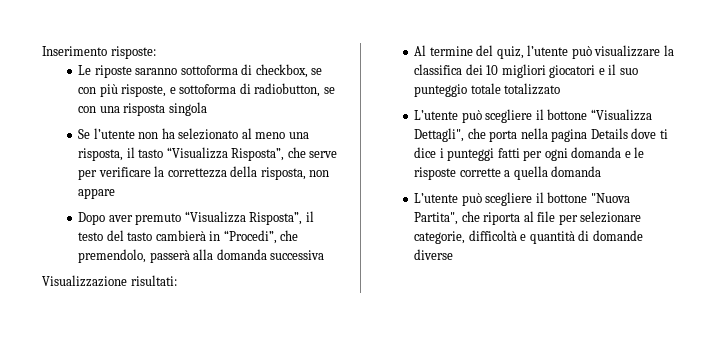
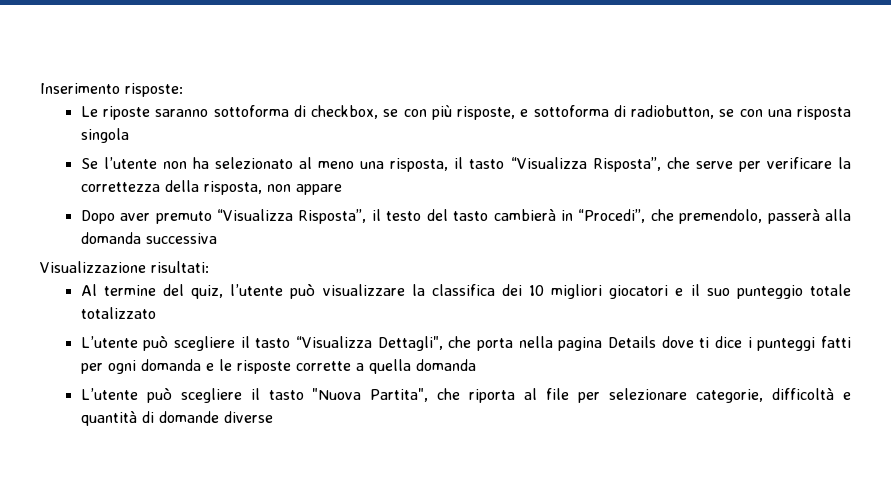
[547,109,588,120] bottone -> [255,338,291,348] tasto
[547,192,588,203] bottone -> [268,390,304,400] tasto

